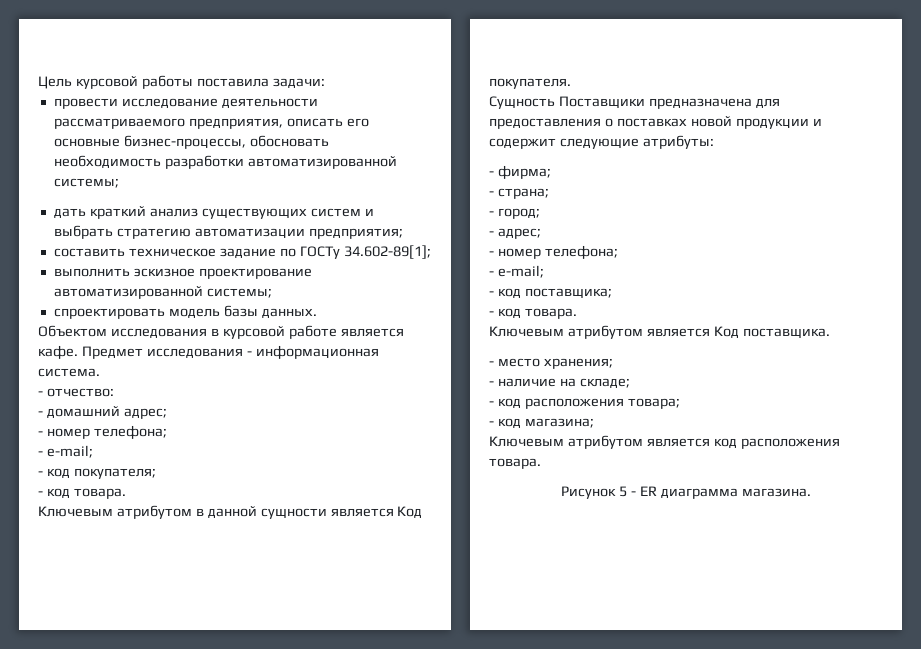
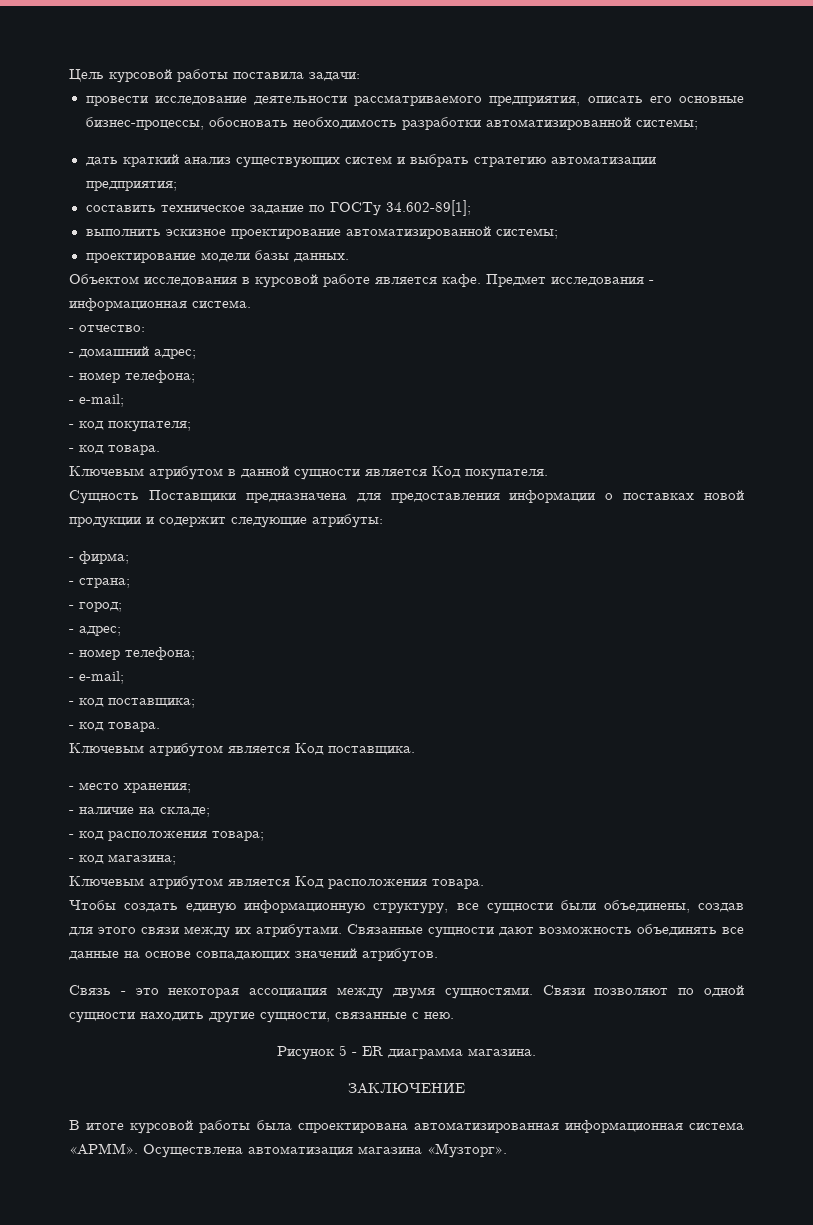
[53,308,220,319] спроектировать модель -> [85,252,250,263] проектирование модели
(601, 123) none -> [509,490,596,503] информации
[713,438,737,448] код -> [295,876,324,888] Код
(541, 463) none -> [69,900,744,914] [69,924,744,938] [69,948,438,962] [69,985,745,999] [69,1012,454,1023] // Чтобы создать единую информационную структуру, все сущности были объединены, создав для этого связи между их атрибутами. Связанные сущности дают возможность объединять все данные на основе совпадающих значений атрибутов. // Связь - это некоторая ассоциация между двумя сущностями. Связи позволяют по одной сущности находить другие сущности, связанные с нею.
(811, 492) none -> [348,1083,465,1094] [69,1120,744,1134] [69,1143,507,1158] // ЗАКЛЮЧЕНИЕ // В итоге курсовой работы была спроектирована автоматизированная информационная система «АРММ». Осуществлена автоматизация магазина «Музторг».

